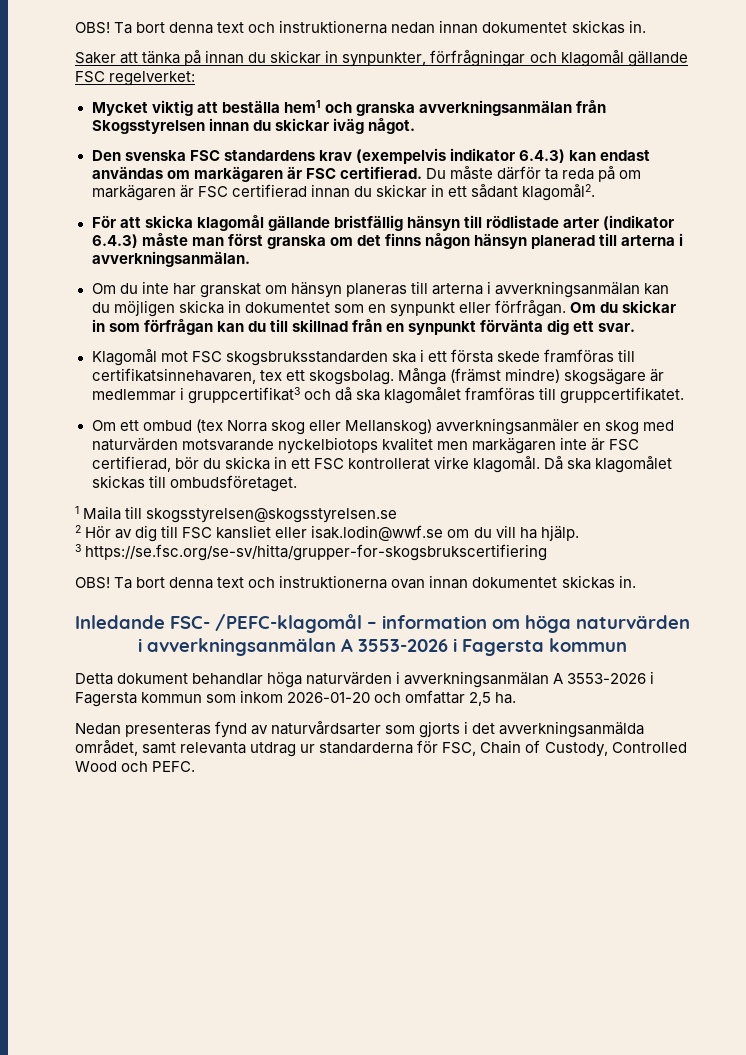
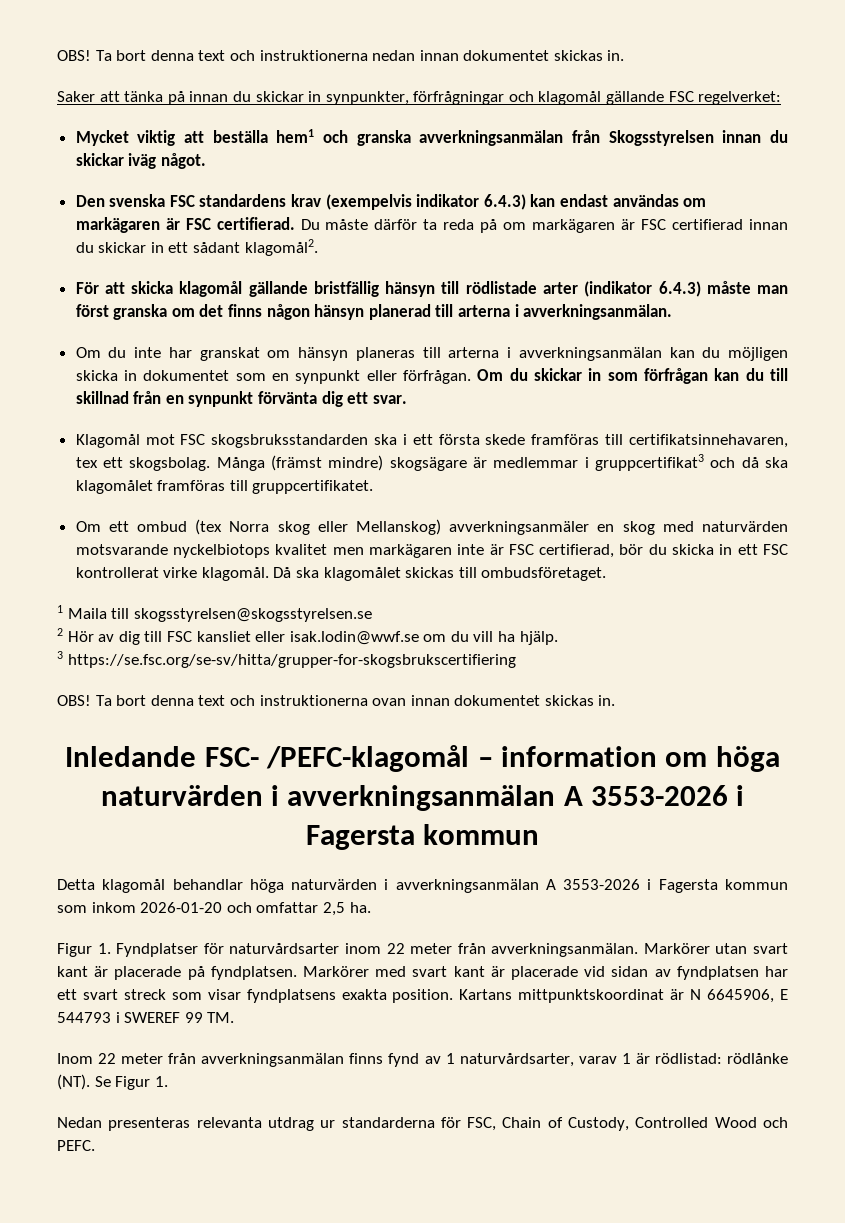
[117,673,189,684] dokument -> [102,879,166,893] klagomål
[75,721,645,738] [75,740,177,756] Nedan presenteras fynd av naturvårdsarter som gjorts i det avverkningsanmälda området, samt -> [57,943,789,957] [57,966,789,980] [57,989,788,1003] [57,1012,235,1023] [57,1053,788,1067] [57,1074,168,1090] [57,1117,191,1131] Figur 1. Fyndplatser för naturvårdsarter inom 22 meter från avverkningsanmälan. Markörer utan svart kant är placerade på fyndplatsen. Markörer med svart kant är placerade vid sidan av fyndplatsen har ett svart streck som visar fyndplatsens exakta position. Kartans mittpunktskoordinat är N 6645906, E 544793 i SWEREF 99 TM. // Inom 22 meter från avverkningsanmälan finns fynd av 1 naturvårdsarter, varav 1 är rödlistad: rödlånke (NT). Se Figur 1. // Nedan presenteras

